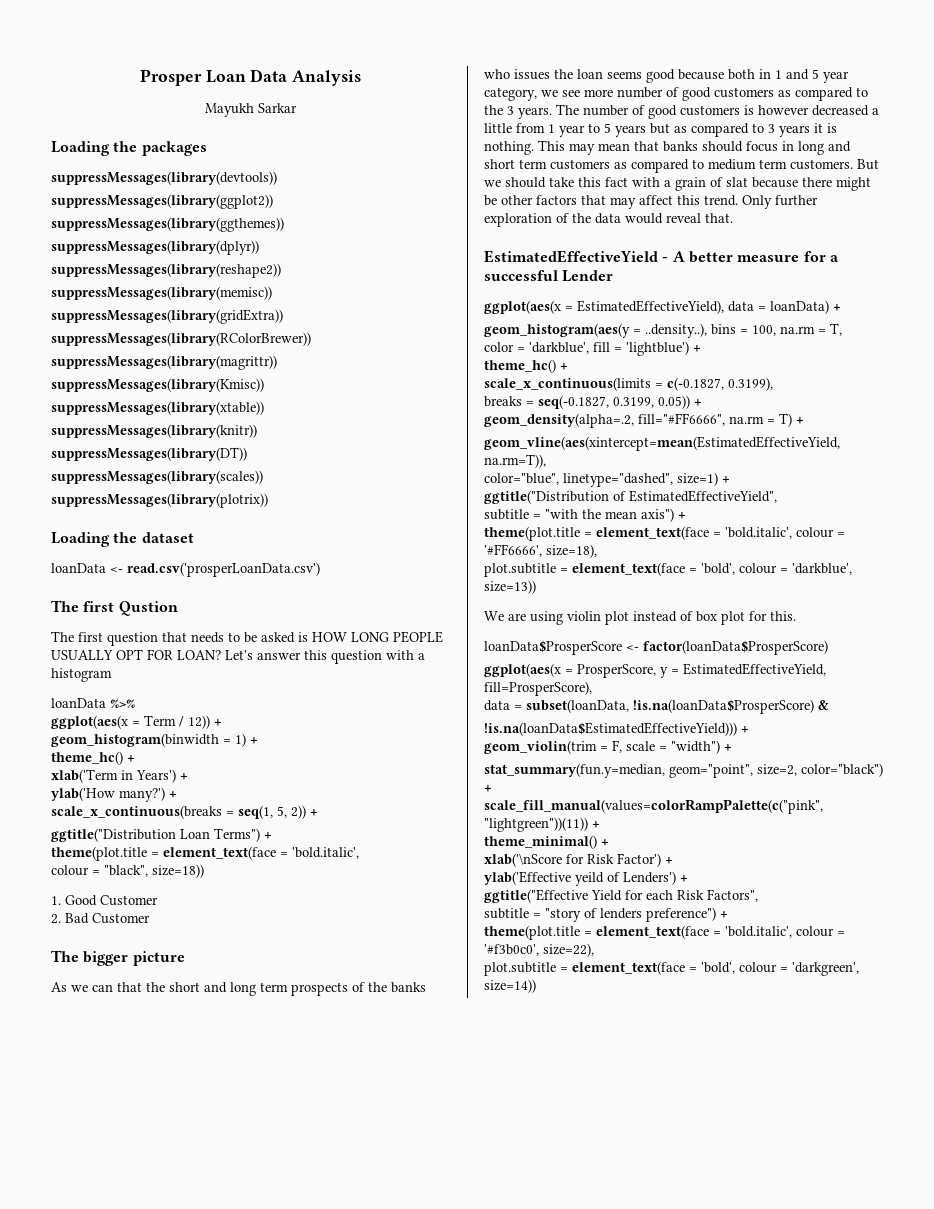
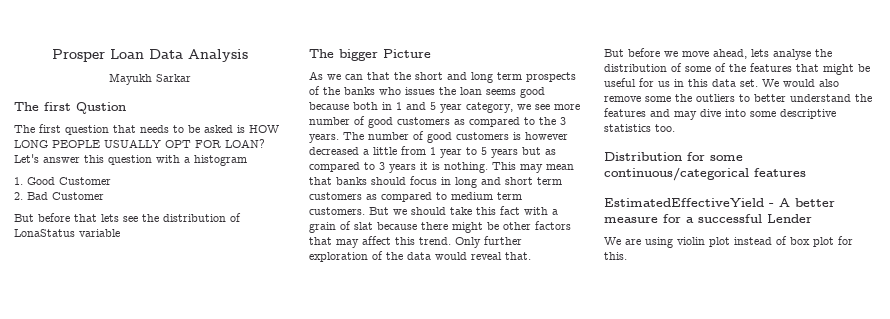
[51,141,207,156] [51,171,277,185] [51,194,273,209] [51,217,284,232] [51,240,259,255] [51,263,281,278] [51,286,272,300] [51,309,283,324] [51,332,311,346] [51,355,277,370] [51,378,264,392] [51,401,264,415] [51,424,257,438] [51,447,247,461] [51,470,263,484] [51,493,268,508] [51,532,194,547] [51,562,320,577] // Loading the packages // suppressMessages(library(devtools)) // suppressMessages(library(ggplot2)) // suppressMessages(library(ggthemes)) // suppressMessages(library(dplyr)) // suppressMessages(library(reshape2)) // suppressMessages(library(memisc)) // suppressMessages(library(gridExtra)) // suppressMessages(library(RColorBrewer)) // suppressMessages(library(magrittr)) // suppressMessages(library(Kmisc)) // suppressMessages(library(xtable)) // suppressMessages(library(knitr)) // suppressMessages(library(DT)) // suppressMessages(library(scales)) // suppressMessages(library(plotrix)) // Loading the dataset // loanData <- read.csv('prosperLoanData.csv') -> (191, 78) none
[51,698,135,708] [51,715,222,729] [51,733,258,747] [51,751,135,765] [51,769,188,783] [51,787,177,802] [51,805,318,819] [51,828,272,842] [51,846,359,861] [51,864,204,878] // loanData %>% // ggplot(aes(x = Term / 12)) + // geom_histogram(binwidth = 1) + // theme_hc() + // xlab('Term in Years') + // ylab('How many?') + // scale_x_continuous(breaks = seq(1, 5, 2)) + // ggtitle("Distribution Loan Terms") + // theme(plot.title = element_text(face = 'bold.italic', // colour = "black", size=18)) -> (247, 160) none
(150, 918) none -> [14,213,241,222] [14,229,120,237] // But before that lets see the distribution of LonaStatus variable
[132,951,185,966] picture -> [383,49,431,58] Picture
(733, 218) none -> [604,48,832,60] [604,63,870,75] [604,78,839,87] [604,94,872,102] [604,108,836,120] [604,124,675,132] [604,152,743,161] [604,167,806,181] // But before we move ahead, lets analyse the distribution of some of the features that might be useful for us in this data set. We would also remove some the outliers to better understand the features and may dive into some descriptive statistics too. // Distribution for some continuous/categorical features
[484,300,841,314] [484,323,842,338] [484,341,701,356] [484,359,568,373] [484,377,773,391] [484,395,702,409] [484,413,804,428] [484,436,840,451] [484,454,546,468] [484,472,730,487] [484,490,777,504] [484,508,686,522] [484,526,845,541] [484,544,597,558] [484,562,852,577] [484,580,536,594] // ggplot(aes(x = EstimatedEffectiveYield), data = loanData) + // geom_histogram(aes(y = ..density..), bins = 100, na.rm = T, // color = 'darkblue', fill = 'lightblue') + // theme_hc() + // scale_x_continuous(limits = c(-0.1827, 0.3199), // breaks = seq(-0.1827, 0.3199, 0.05)) + // geom_density(alpha=.2, fill="#FF6666", na.rm = T) + // geom_vline(aes(xintercept=mean(EstimatedEffectiveYield, na.rm=T)), // color="blue", linetype="dashed", size=1) + // ggtitle("Distribution of EstimatedEffectiveYield", // subtitle = "with the mean axis") + // theme(plot.title = element_text(face = 'bold.italic', colour = '#FF6666', size=18), // plot.subtitle = element_text(face = 'bold', colour = 'darkblue', size=13)) -> (812, 218) none
[484,640,828,655] [484,663,826,678] [484,681,592,696] [484,699,829,714] [484,722,749,736] [484,740,732,754] [484,763,883,778] [484,785,492,792] [484,799,823,814] [484,817,600,832] [484,835,609,849] [484,853,673,867] [484,871,688,886] [484,889,758,903] [484,907,728,922] [484,925,845,940] [484,943,594,957] [484,961,859,976] [484,979,536,993] // loanData$ProsperScore <- factor(loanData$ProsperScore) // ggplot(aes(x = ProsperScore, y = EstimatedEffectiveYield, fill=ProsperScore), // data = subset(loanData, !is.na(loanData$ProsperScore) & // !is.na(loanData$EstimatedEffectiveYield))) + // geom_violin(trim = F, scale = "width") + // stat_summary(fun.y=median, geom="point", size=2, color="black") + // scale_fill_manual(values=colorRampPalette(c("pink", "lightgreen"))(11)) + // theme_minimal() + // xlab('\nScore for Risk Factor') + // ylab('Effective yeild of Lenders') + // ggtitle("Effective Yield for each Risk Factors", // subtitle = "story of lenders preference") + // theme(plot.title = element_text(face = 'bold.italic', colour = '#f3b0c0', size=22), // plot.subtitle = element_text(face = 'bold', colour = 'darkgreen', size=14)) -> (627, 256) none

